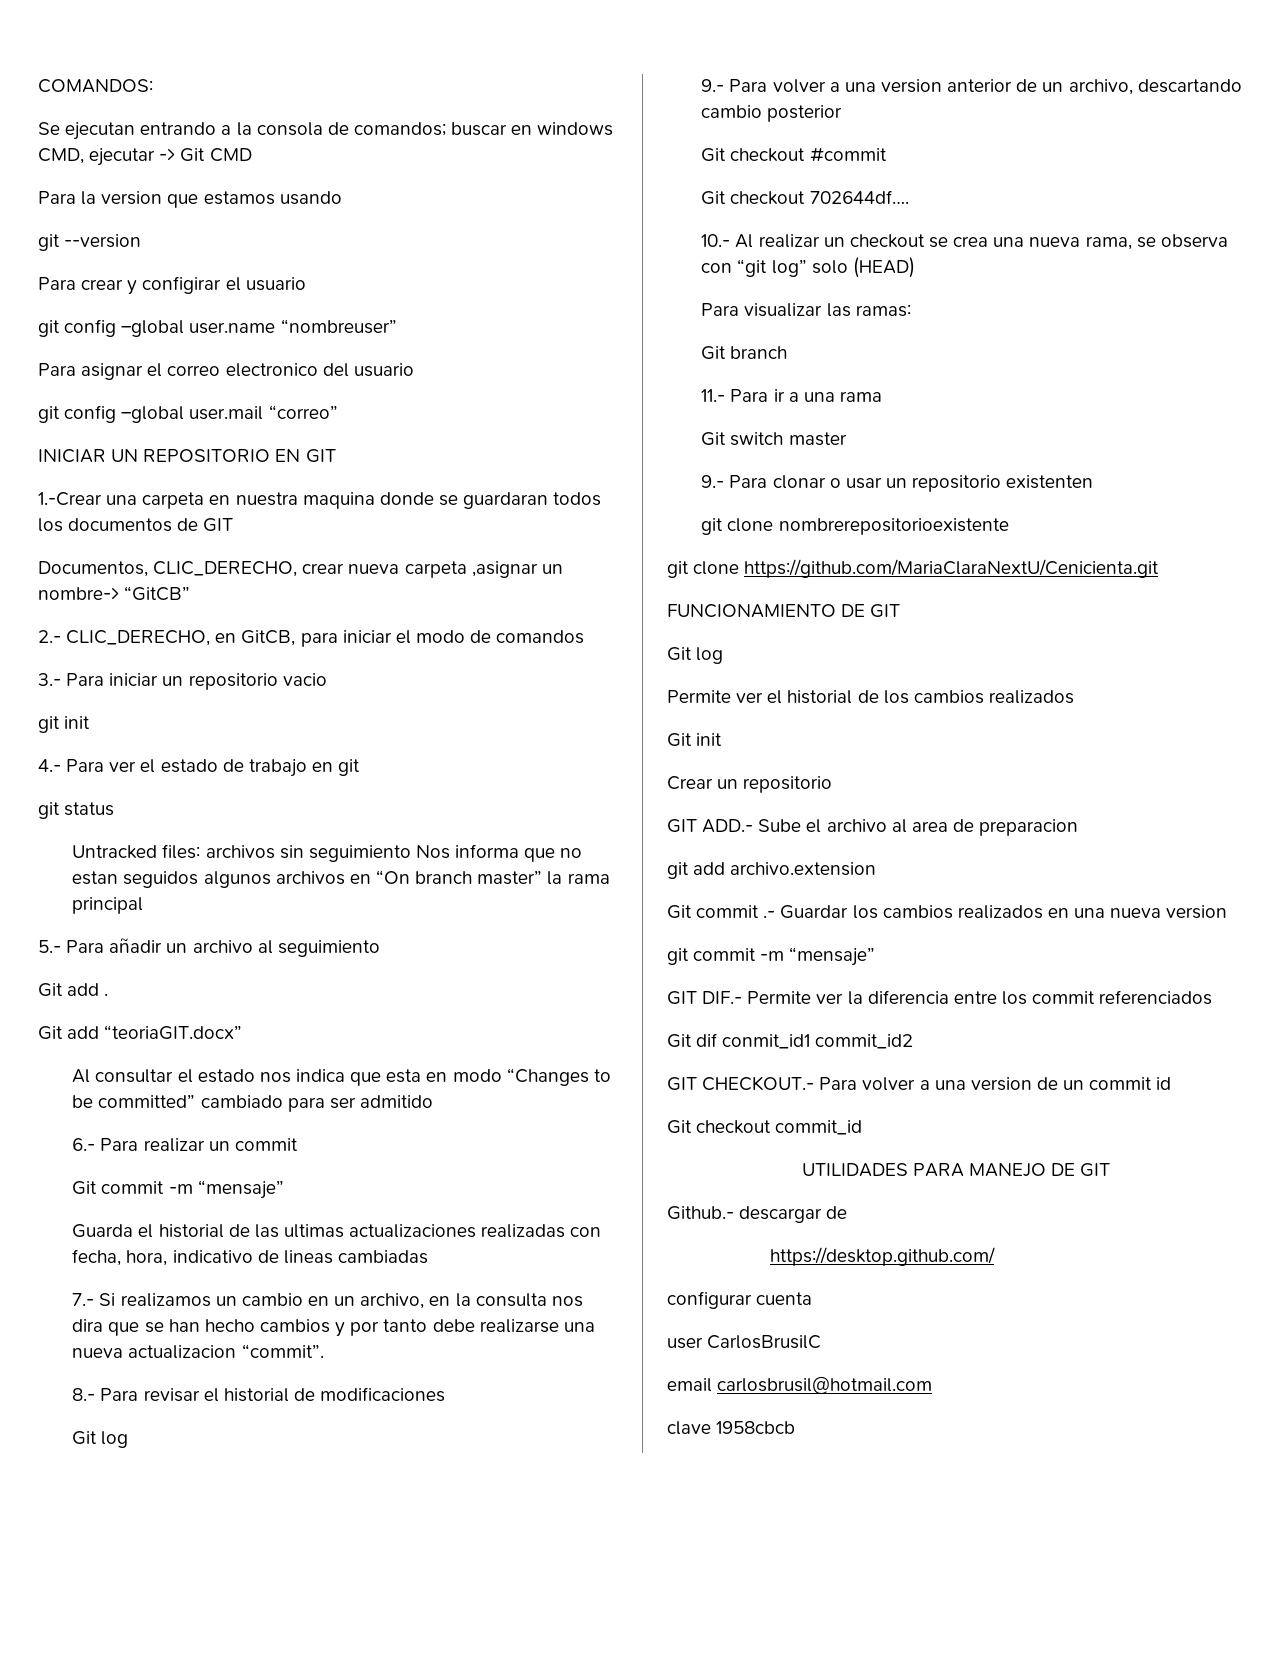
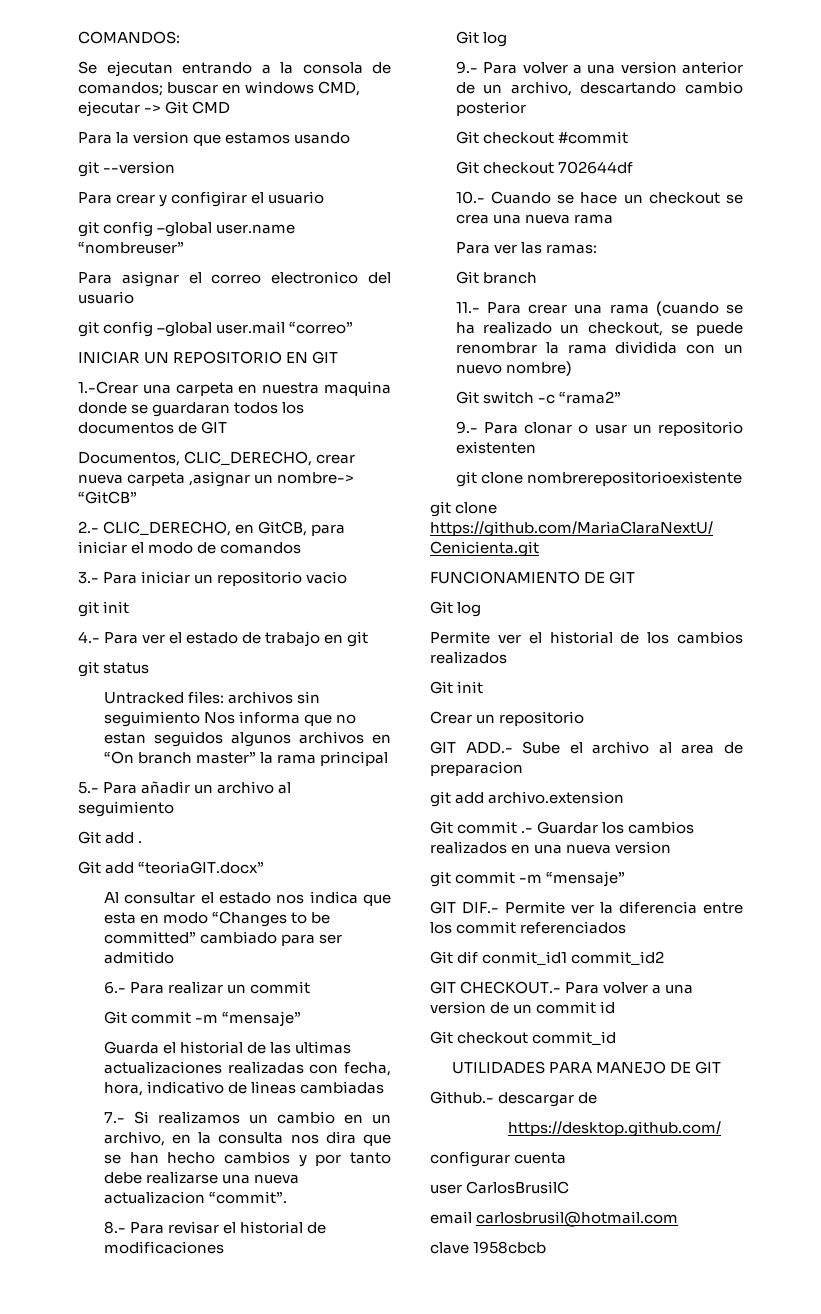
[809,190,909,204] 702644df…. -> [557,161,633,174] 702644df
[735,234,820,248] Al realizar -> [491,191,618,204] Cuando se hace
[1085,234,1228,250] [701,257,915,278] [701,303,823,317] rama, se observa con “git log” solo (HEAD) // Para visualizar -> [574,214,614,224] [455,242,517,254] rama // Para ver
[773,389,799,402] ir a -> [528,304,568,314] crear
(883, 396) none -> [655,301,743,316] [455,321,743,336] [455,341,743,354] [455,361,572,376] (cuando se ha realizado un checkout, se puede renombrar la rama dividida con un nuevo nombre)
[788,432,847,446] master -> [537,391,622,404] -c “rama2”

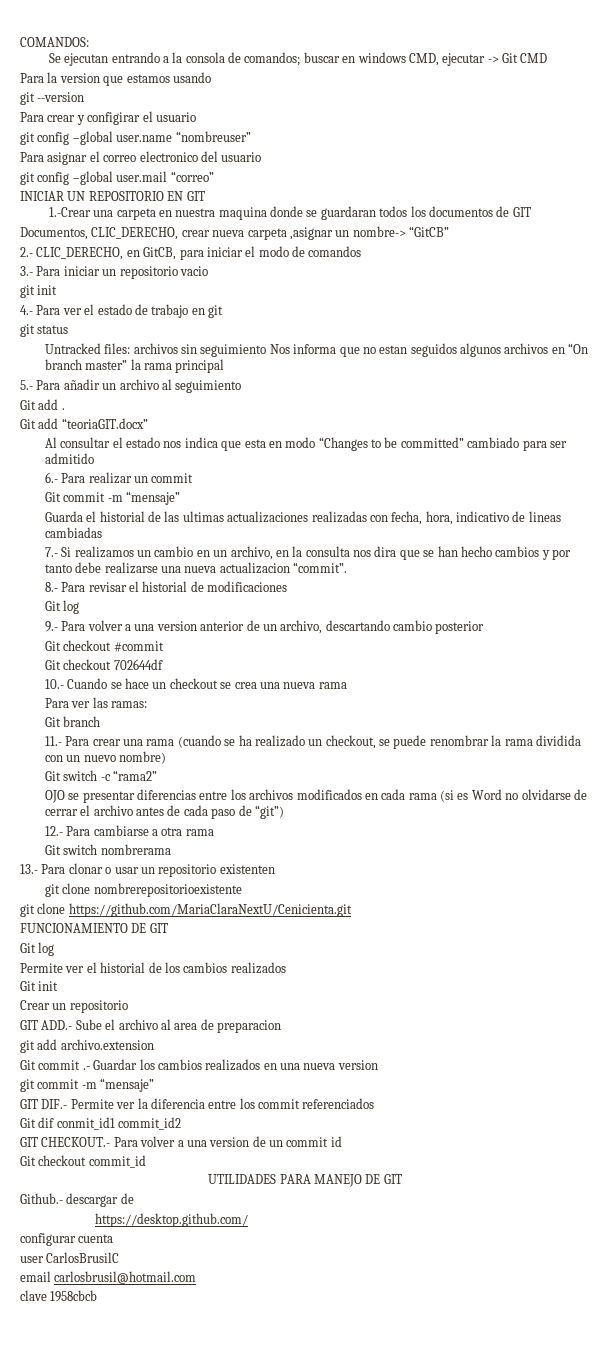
[455,421,478,434] 9.- -> [44,789,587,803] [44,805,284,819] [44,825,214,836] [44,844,171,855] [20,864,38,874] OJO se presentar diferencias entre los archivos modificados en cada rama (si es Word no olvidarse de cerrar el archivo antes de cada paso de “git”) // 12.- Para cambiarse a otra rama // Git switch nombrerama // 13.-

